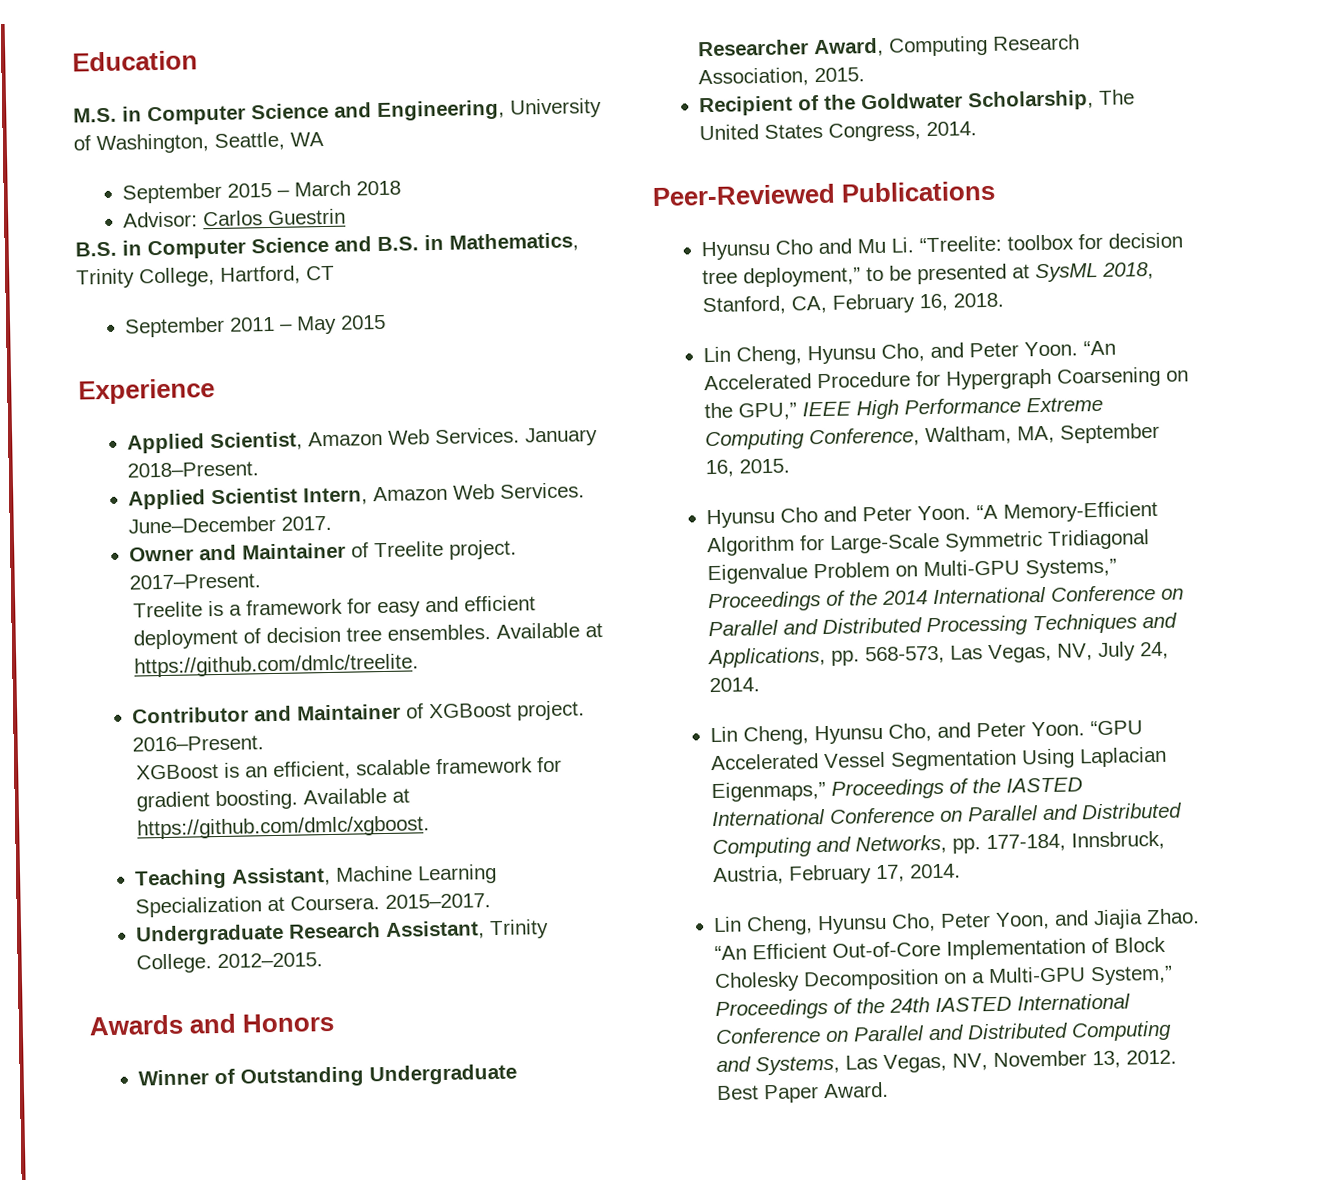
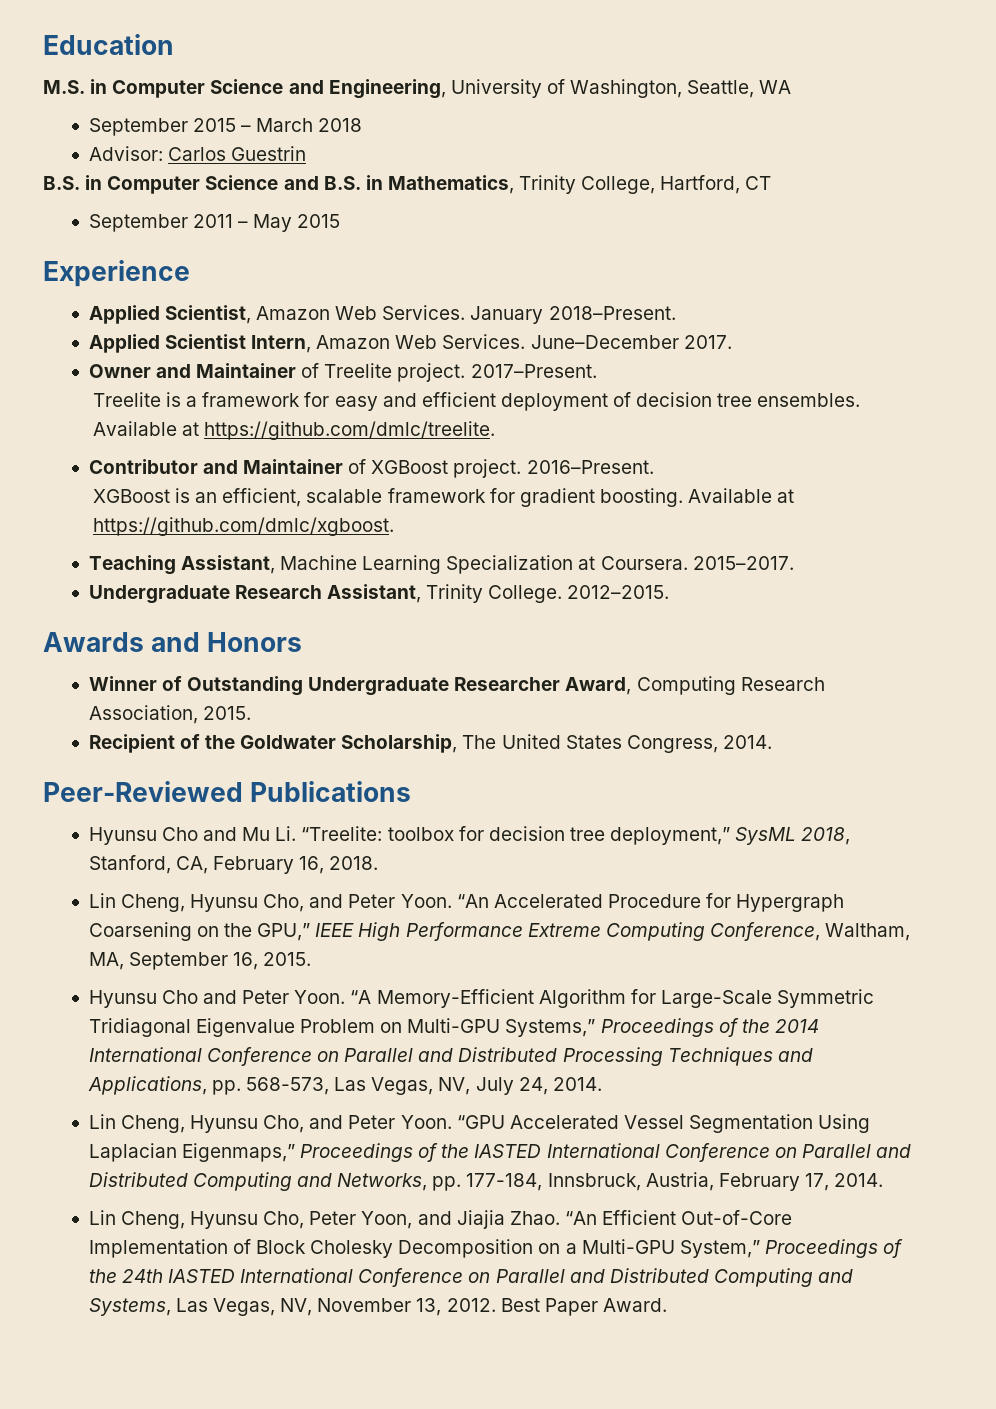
[866,263,1031,285] to be presented at -> (731, 836) none

